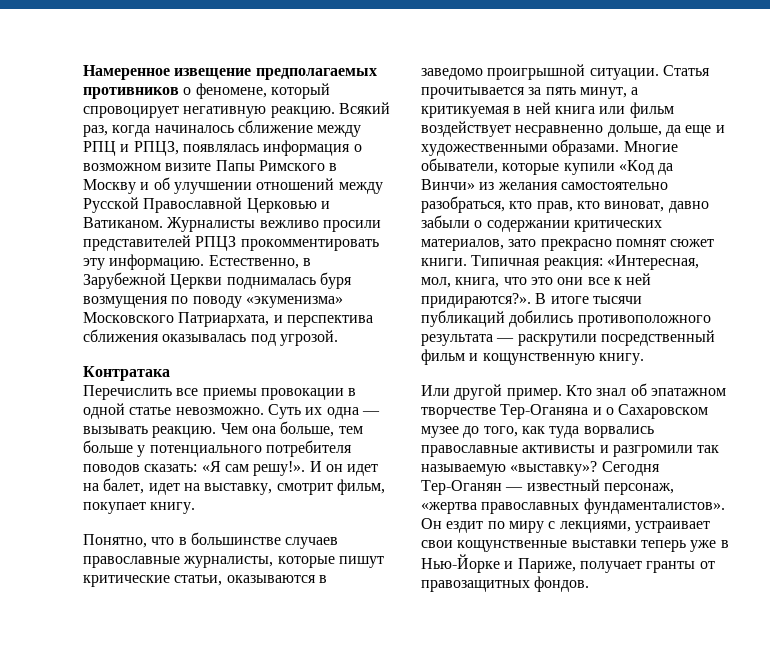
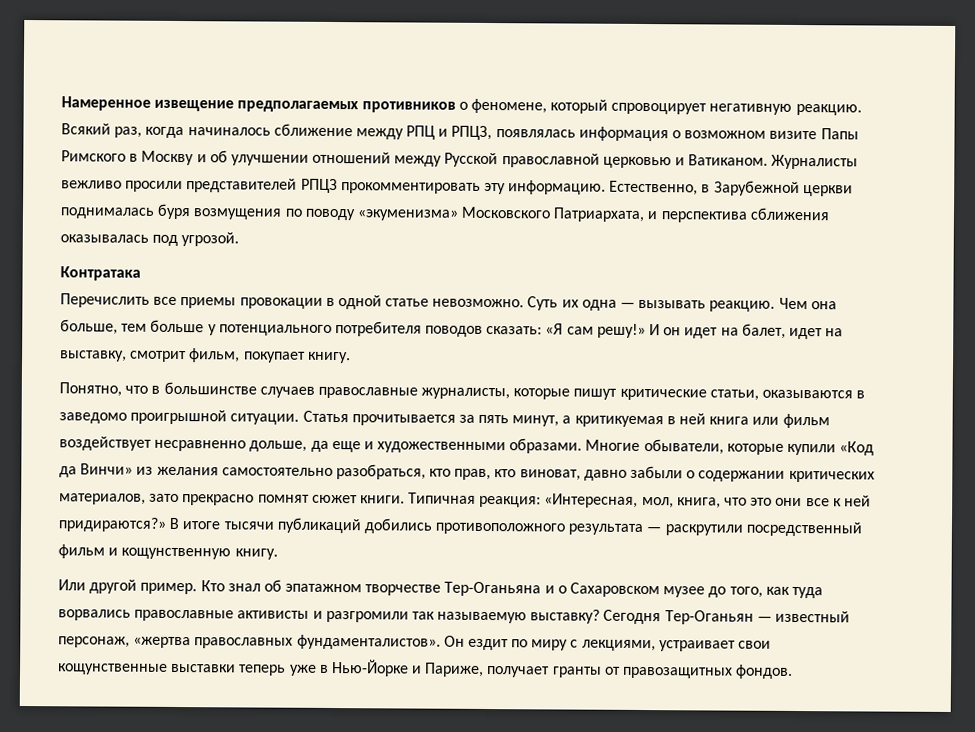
[143,197,317,213] Православной Церковью -> [501,153,672,169] православной церковью
[170,274,223,289] Церкви -> [802,185,853,197] церкви
[253,461,306,476] решу!». -> [596,323,646,339] решу!»
[421,293,531,308] придираются?». -> [58,517,167,532] придираются?»
[500,404,589,419] Тер-Оганяна -> [444,581,542,597] Тер-Оганьяна
[510,461,660,476] [421,480,502,495] «выставку»? Сегодня Тер-Оганян -> [530,609,754,625] выставку? Сегодня Тер-Оганьян

